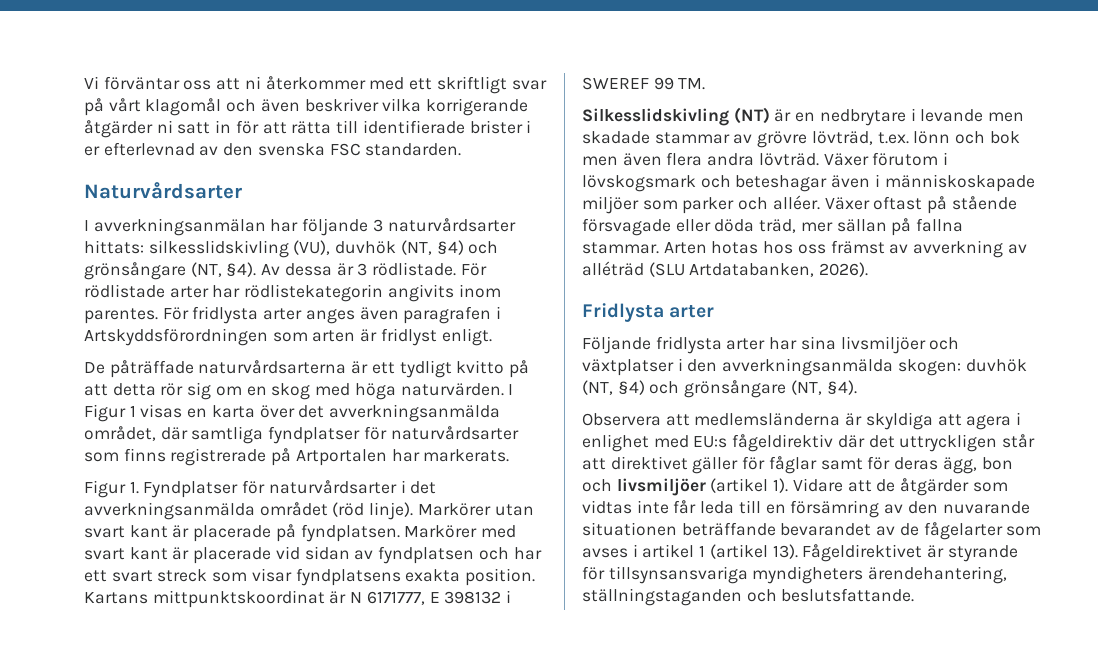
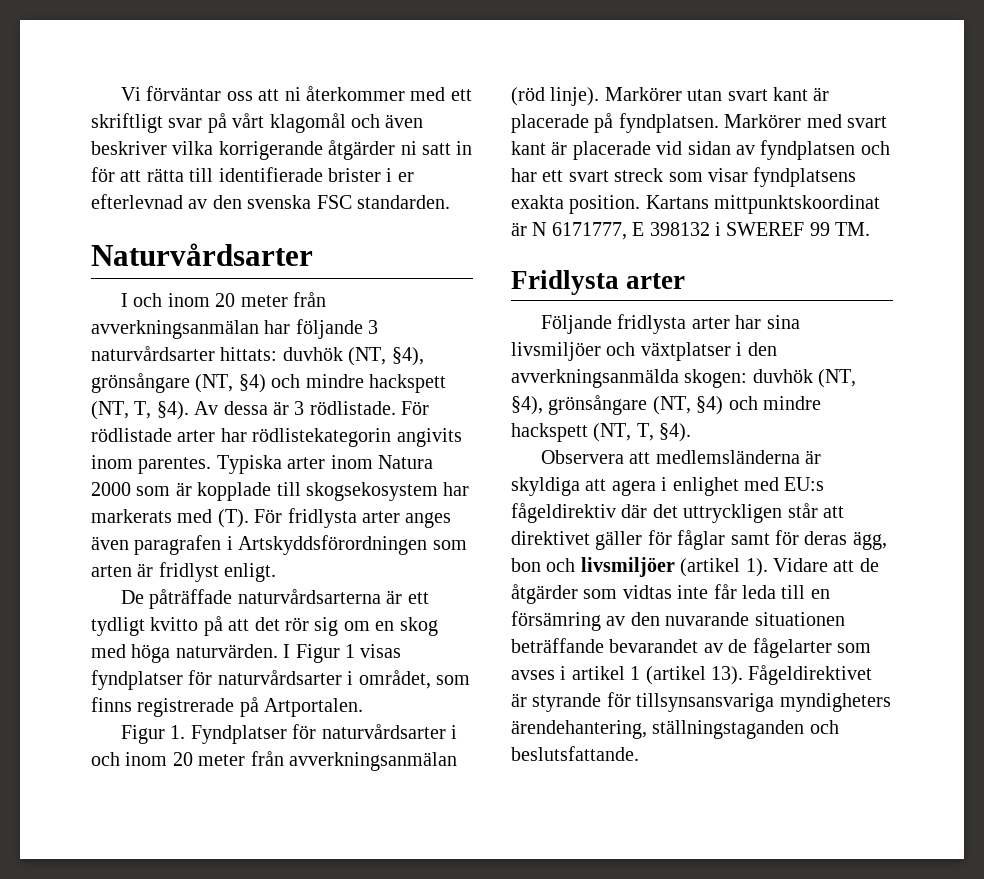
(89, 225) none -> [133,292,327,307] och inom 20 meter från
[148,240,499,258] [84,262,222,280] silkesslidskivling (VU), duvhök (NT, §4) och grönsångare (NT, -> [282,347,424,366] [91,373,446,393] [91,401,152,420] duvhök (NT, §4), grönsångare (NT, §4) och mindre hackspett (NT, T,
(158, 316) none -> [216,455,433,474] [91,482,470,501] [91,509,249,528] Typiska arter inom Natura 2000 som är kopplade till skogsekosystem har markerats med (T).
[112,383,156,396] detta -> [254,617,280,631] det
[187,404,501,422] [84,426,264,444] en karta över det avverkningsanmälda området, där samtliga -> (402, 651) none
(519, 433) none -> [347,670,431,689] i området,
[295,449,510,466] Artportalen har markerats. -> [264,698,364,717] Artportalen.
[410,481,437,494] [84,502,328,520] det avverkningsanmälda området -> [91,751,457,771] och inom 20 meter från avverkningsanmälan
[582,107,1025,126] [582,131,1020,148] [582,152,949,166] [582,174,1035,192] [582,195,1017,214] [582,218,964,236] [582,240,1027,258] [582,261,869,277] // Silkesslidskivling (NT) är en nedbrytare i levande men skadade stammar av grövre lövträd, t.ex. lönn och bok men även flera andra lövträd. Växer förutom i lövskogsmark och beteshagar även i människoskapade miljöer som parker och alléer. Växer oftast på stående försvagade eller döda träd, mer sällan på fallna stammar. Arten hotas hos oss främst av avverkning av alléträd (SLU Artdatabanken, 2026). -> (871, 229) none
[617,380,822,398] §4) och grönsångare (NT, -> [511,395,821,415] [511,423,654,442] §4), grönsångare (NT, §4) och mindre hackspett (NT, T,

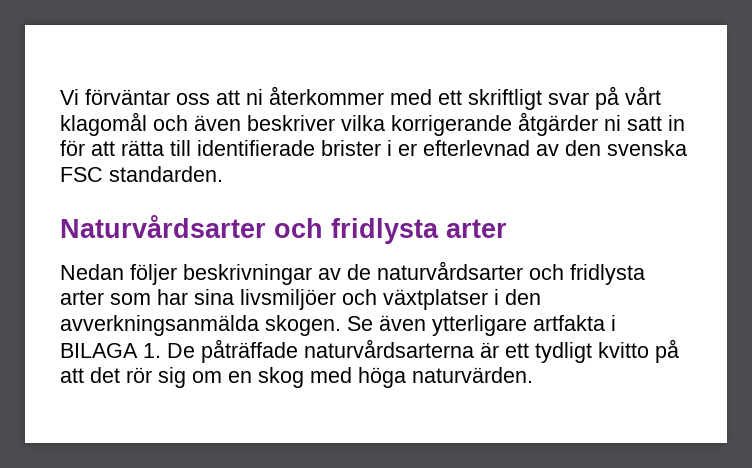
[121,292,327,307] [91,319,379,339] [91,346,424,366] [91,373,446,393] [91,401,430,420] [91,428,462,447] [91,455,433,474] [91,482,470,501] [91,508,452,528] [91,535,467,555] [91,562,277,582] // I och inom 20 meter från avverkningsanmälan har följande 3 naturvårdsarter hittats: duvhök (NT, §4), grönsångare (NT, §4) och mindre hackspett (NT, T, §4). Av dessa är 3 rödlistade. För rödlistade arter har rödlistekategorin angivits inom parentes. Typiska arter inom Natura 2000 som är kopplade till skogsekosystem har markerats med (T). För fridlysta arter anges även paragrafen i Artskyddsförordningen som arten är fridlyst enligt. // -> [274,218,507,244] [60,261,645,285] [60,289,541,310] [60,315,616,336] [60,343,161,358] och fridlysta arter // Nedan följer beskrivningar av de naturvårdsarter och fridlysta arter som har sina livsmiljöer och växtplatser i den avverkningsanmälda skogen. Se även ytterligare artfakta i BILAGA 1.
[283,644,402,663] [91,670,470,690] [91,697,364,717] [121,724,458,744] [91,751,457,771] [511,87,830,106] [511,113,887,133] [511,140,890,160] [511,167,857,187] [511,195,881,214] [511,222,871,240] [511,270,686,295] [541,314,800,334] [511,342,777,361] [511,369,857,388] [511,395,821,415] [511,423,692,442] [541,450,822,464] [511,477,825,496] [511,503,844,523] [511,530,887,550] [511,557,879,577] [511,584,830,604] [511,611,845,631] [511,638,871,658] [511,665,873,685] [511,692,891,712] [511,720,839,739] [511,746,639,761] I Figur 1 visas fyndplatser för naturvårdsarter i området, som finns registrerade på Artportalen. // Figur 1. Fyndplatser för naturvårdsarter i och inom 20 meter från avverkningsanmälan (röd linje). Markörer utan svart kant är placerade på fyndplatsen. Markörer med svart kant är placerade vid sidan av fyndplatsen och har ett svart streck som visar fyndplatsens exakta position. Kartans mittpunktskoordinat är N 6171777, E 398132 i SWEREF 99 TM. // Fridlysta arter // Följande fridlysta arter har sina livsmiljöer och växtplatser i den avverkningsanmälda skogen: duvhök (NT, §4), grönsångare (NT, §4) och mindre hackspett (NT, T, §4). // Observera att medlemsländerna är skyldiga att agera i enlighet med EU:s fågeldirektiv där det uttryckligen står att direktivet gäller för fåglar samt för deras ägg, bon och livsmiljöer (artikel 1). Vidare att de åtgärder som vidtas inte får leda till en försämring av den nuvarande situationen beträffande bevarandet av de fågelarter som avses i artikel 1 (artikel 13). Fågeldirektivet är styrande för tillsynsansvariga myndigheters ärendehantering, ställningstaganden och beslutsfattande. -> (533, 375) none

